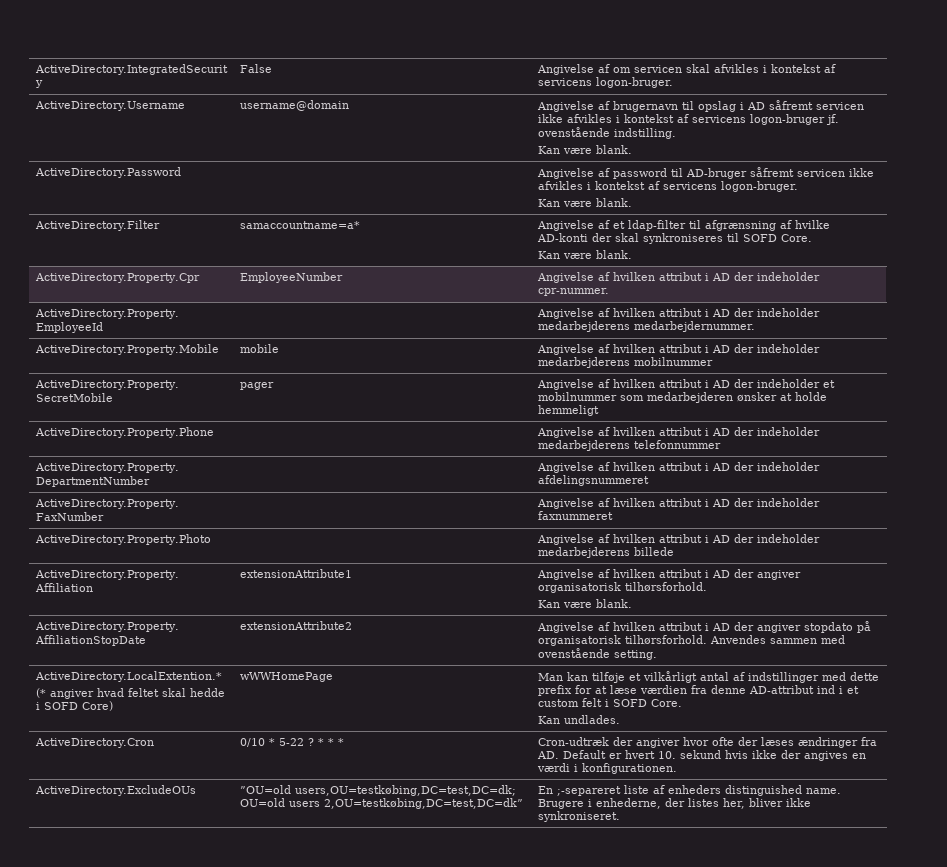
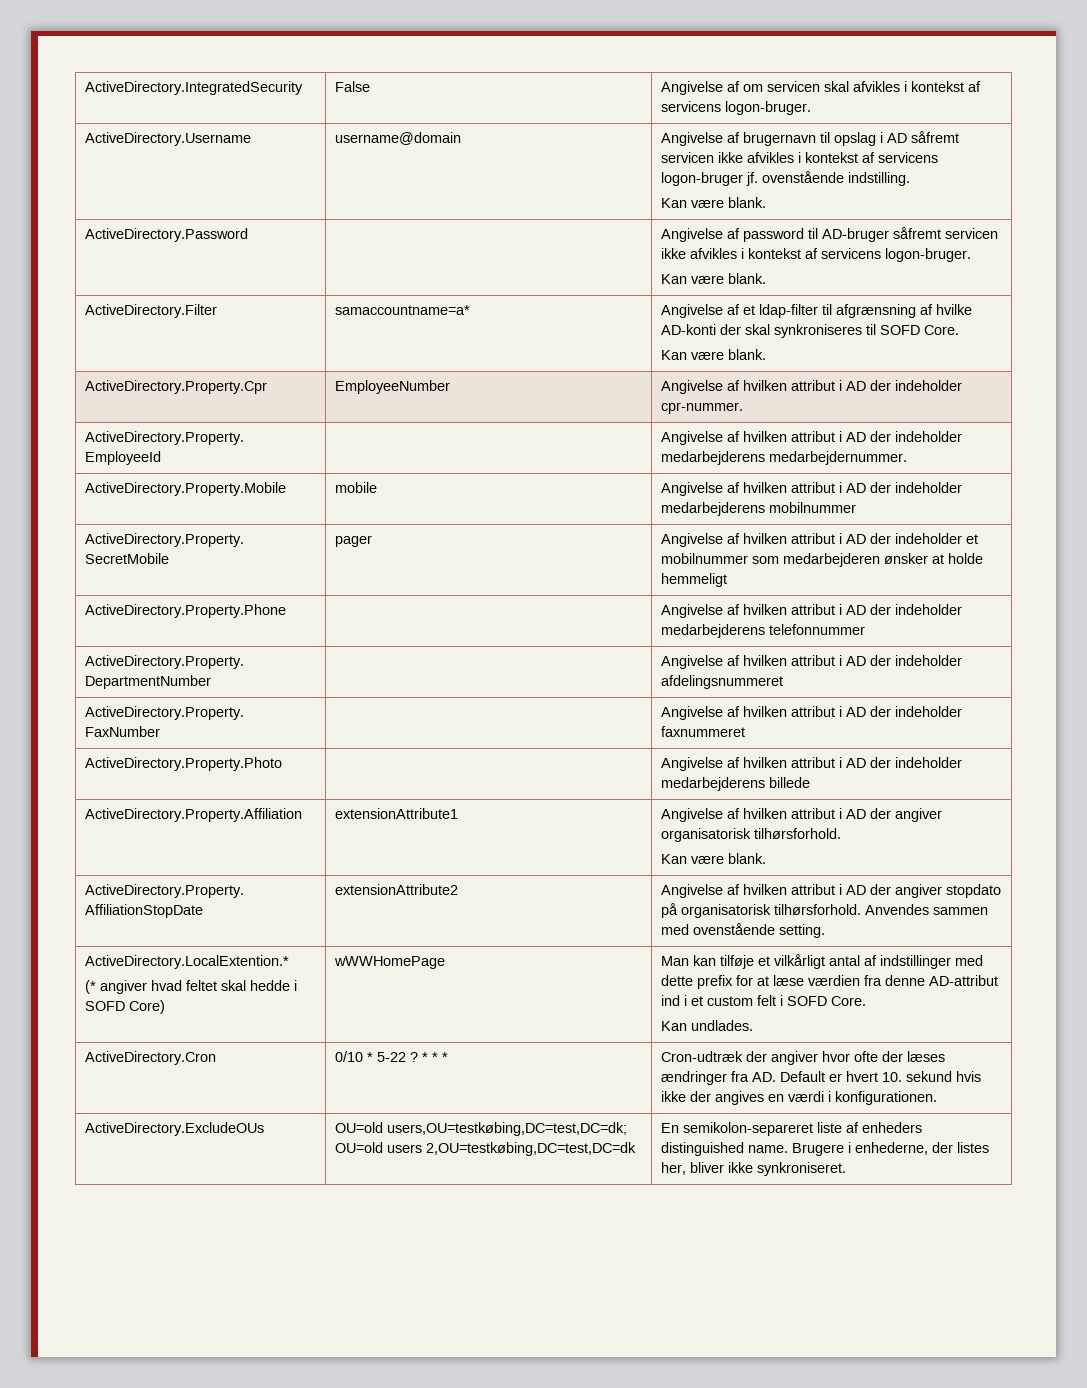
[239,785,291,794] ”OU=old -> [334,1122,383,1133] OU=old
[323,798,523,809] 2,OU=testkøbing,DC=test,DC=dk” -> [425,1142,636,1156] 2,OU=testkøbing,DC=test,DC=dk
[556,786,621,796] ;-separeret -> [682,1122,813,1136] semikolon-separeret

